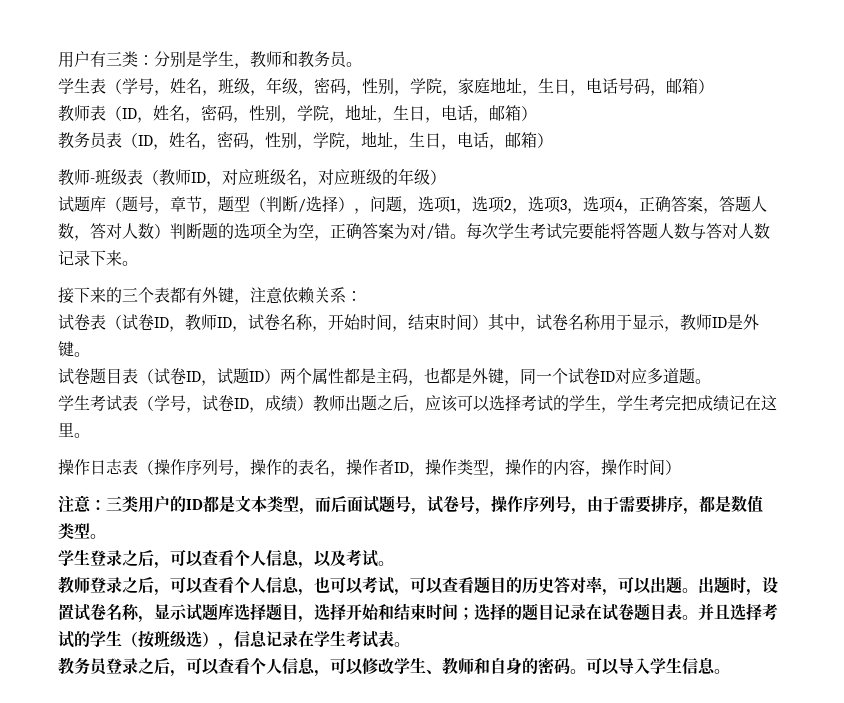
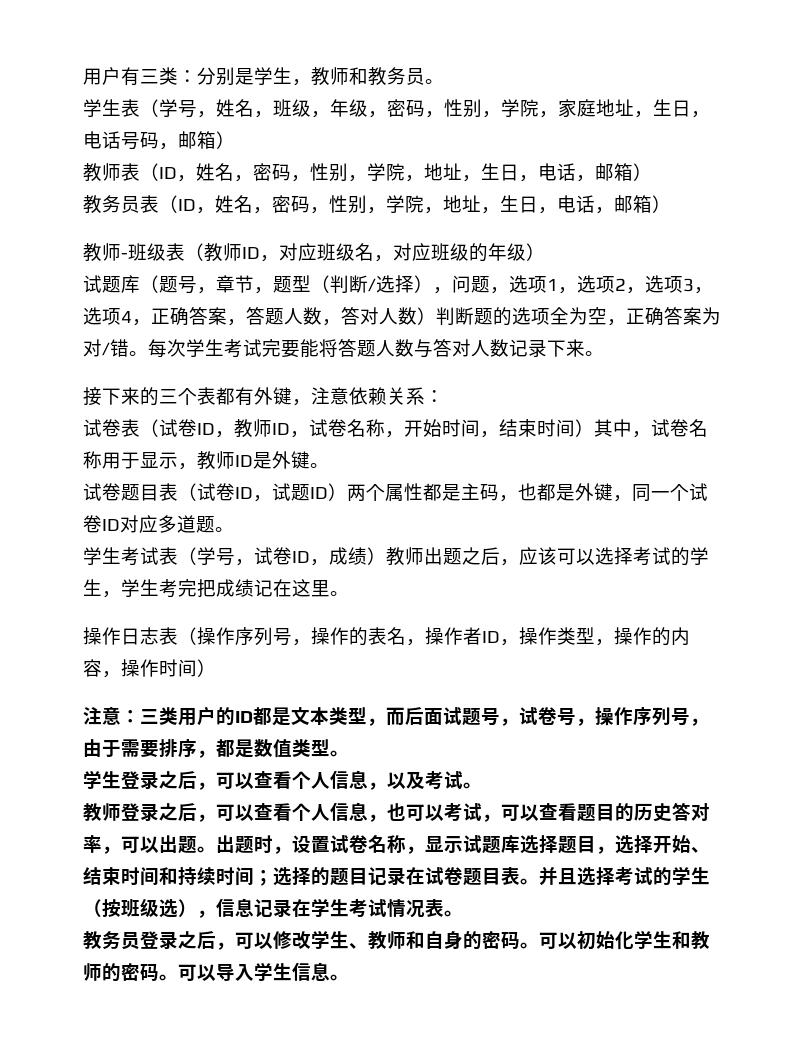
[378,603,458,621] 和结束时间 -> [691,847,710,853] [83,867,254,886] 、结束时间和持续时间
(378, 639) none -> [387,899,425,918] 情况
[218,657,363,677] 查看个人信息，可以 -> (273, 940) none
(619, 666) none -> [577,930,710,950] [83,963,216,982] 初始化学生和教师的密码。可以

